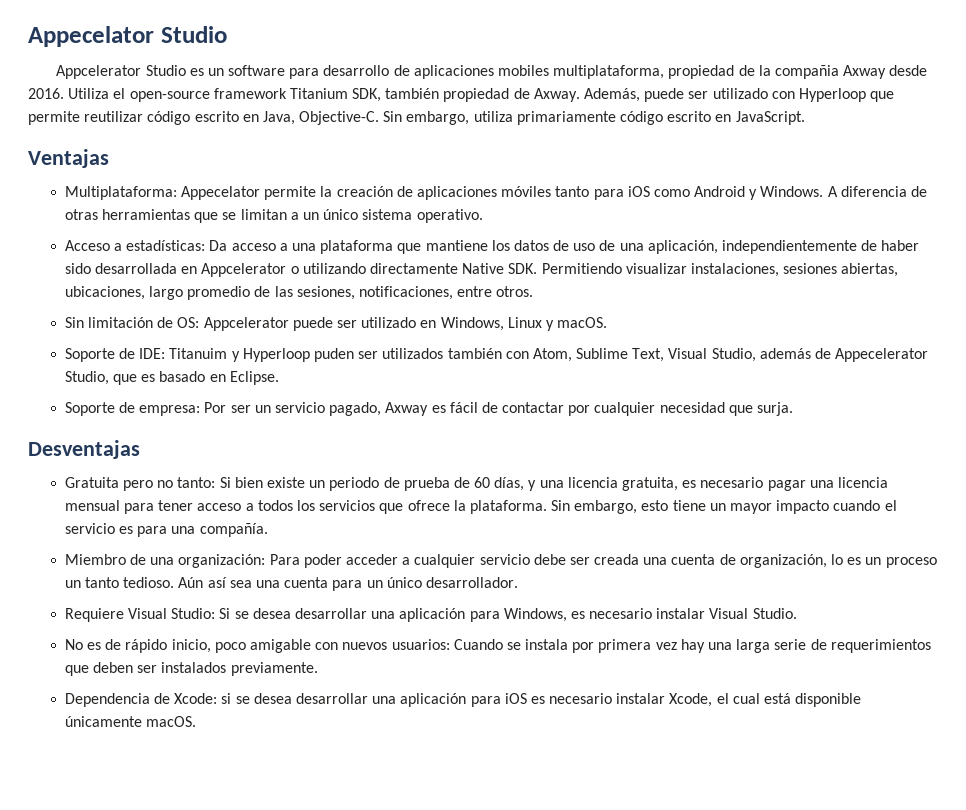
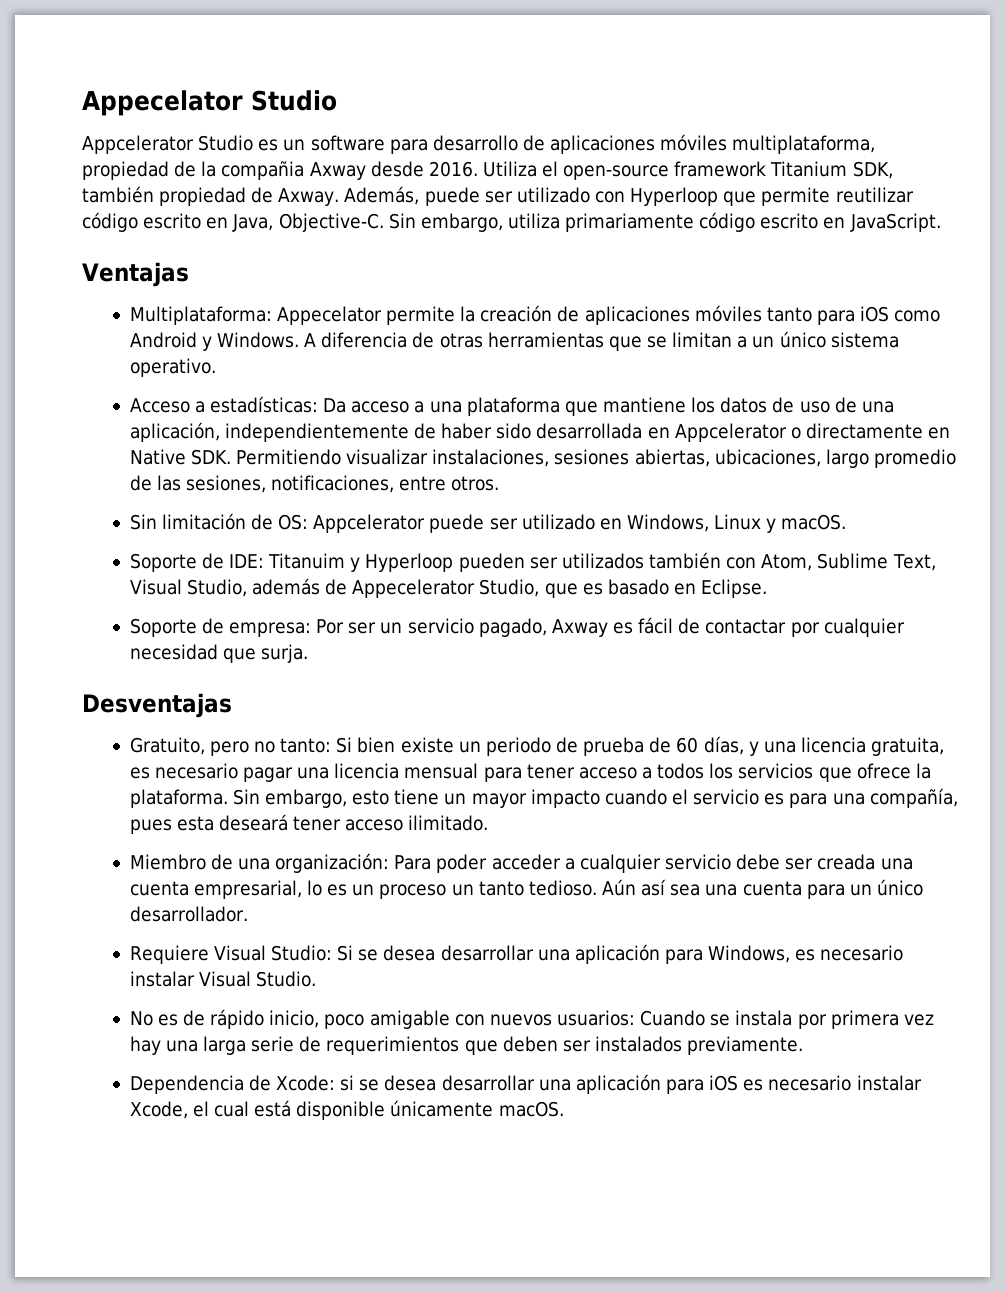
[498,65,550,76] mobiles -> [660,134,728,151] móviles
[302,263,458,274] utilizando directamente -> [805,423,951,439] directamente en
[313,348,354,362] puden -> [458,553,525,572] pueden
[64,477,119,488] Gratuita -> [129,737,205,755] Gratuito,
[199,523,268,537] compañía. -> [869,788,958,808] [129,814,489,834] compañía, pues esta deseará tener acceso ilimitado.
[719,554,827,568] de organización, -> [193,880,302,899] empresarial,

